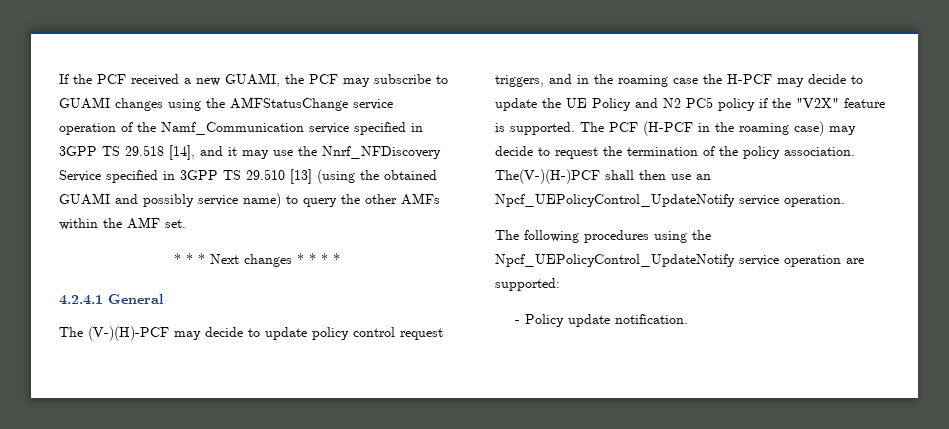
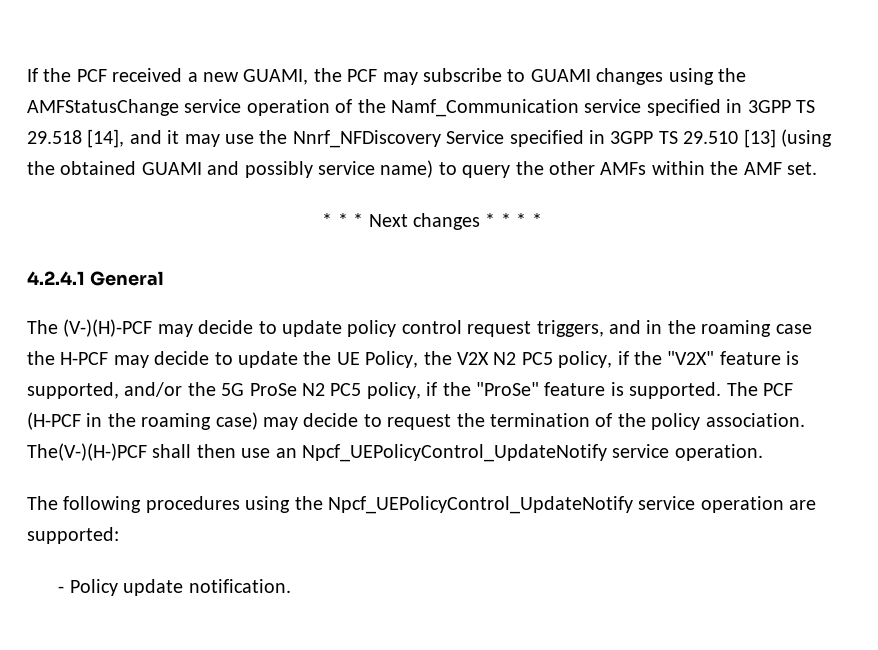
[592,97,755,111] Policy and N2 PC5 policy -> [365,351,613,368] Policy, the V2X N2 PC5 policy,
(505, 127) none -> [27,382,624,399] supported, and/or the 5G ProSe N2 PC5 policy, if the "ProSe" feature is

